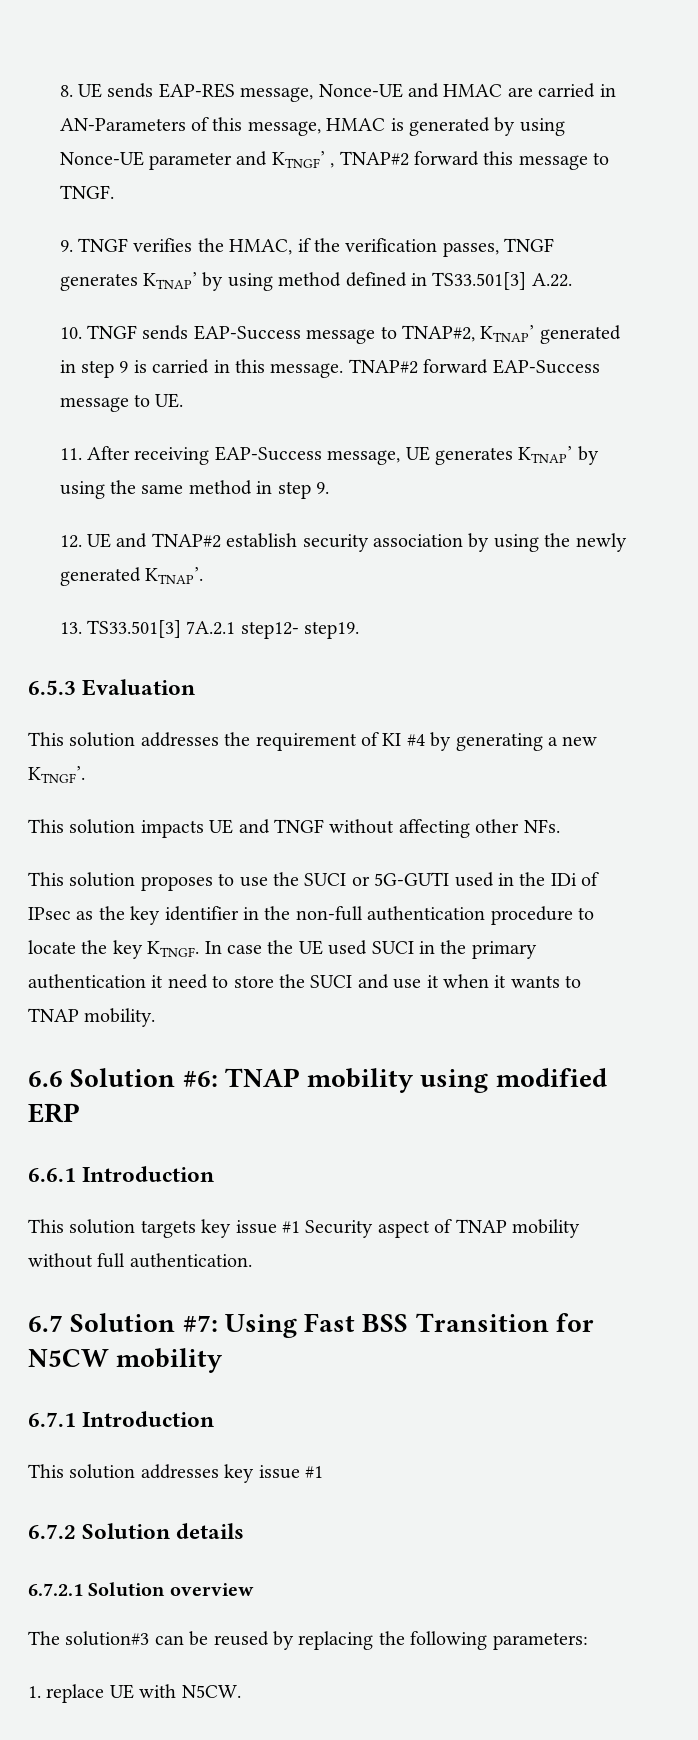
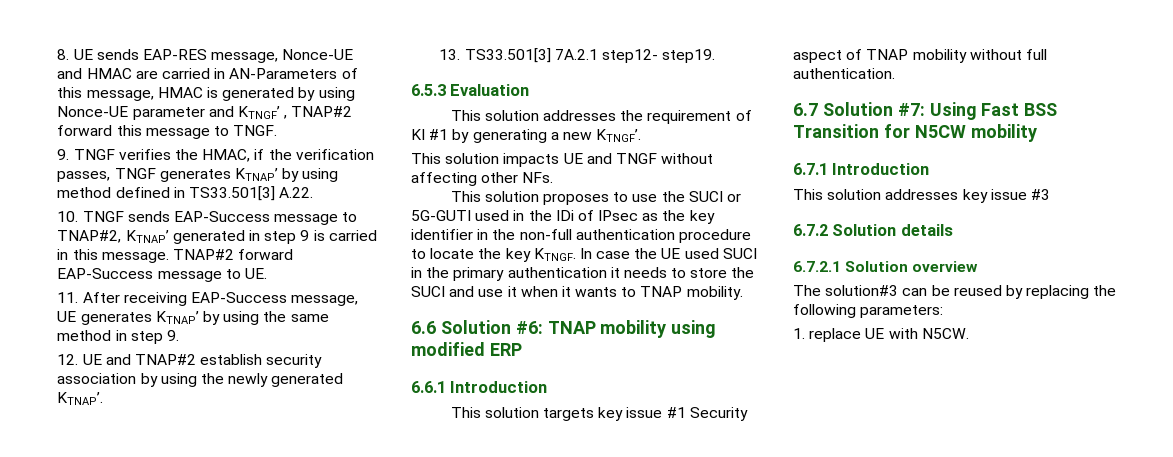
[406,734,425,746] #4 -> [429,129,449,140] #1
[167,974,208,989] need -> [623,267,667,278] needs
[305,1466,323,1478] #1 -> [1030,189,1050,200] #3

